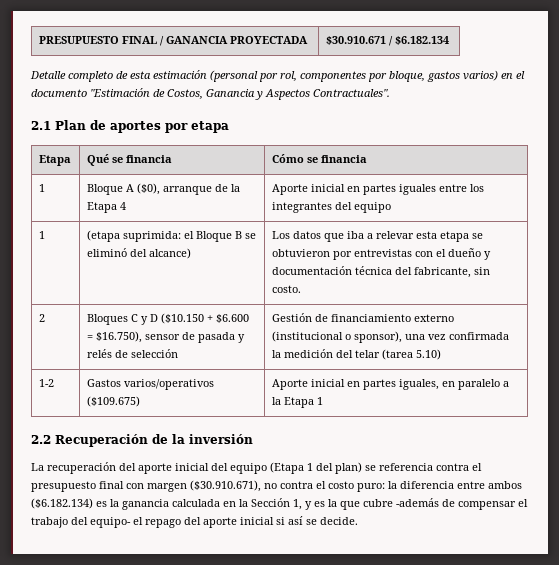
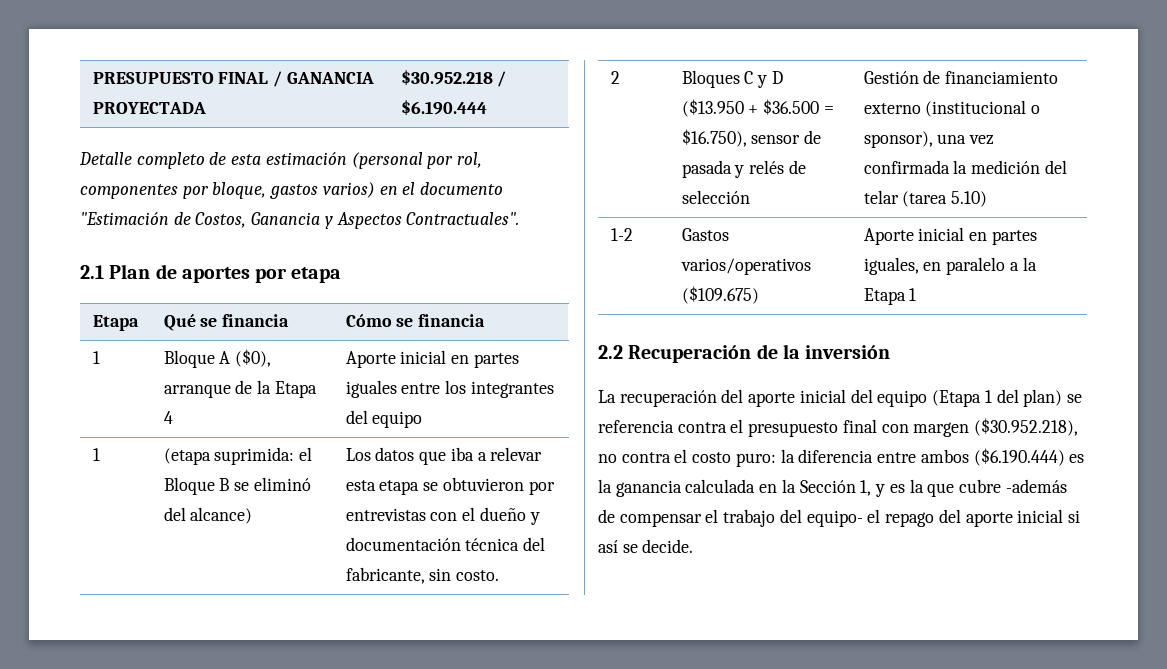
[325,36,449,46] $30.910.671 / $6.182.134 -> [400,70,507,87] [400,100,487,115] $30.952.218 / $6.190.444
[160,313,249,324] ($10.150 + $6.600 -> [681,99,820,117] ($13.950 + $36.500
[190,480,261,492] ($30.910.671), -> [974,418,1079,436] ($30.952.218),
[31,498,93,509] ($6.182.134) -> [973,448,1065,466] ($6.190.444)

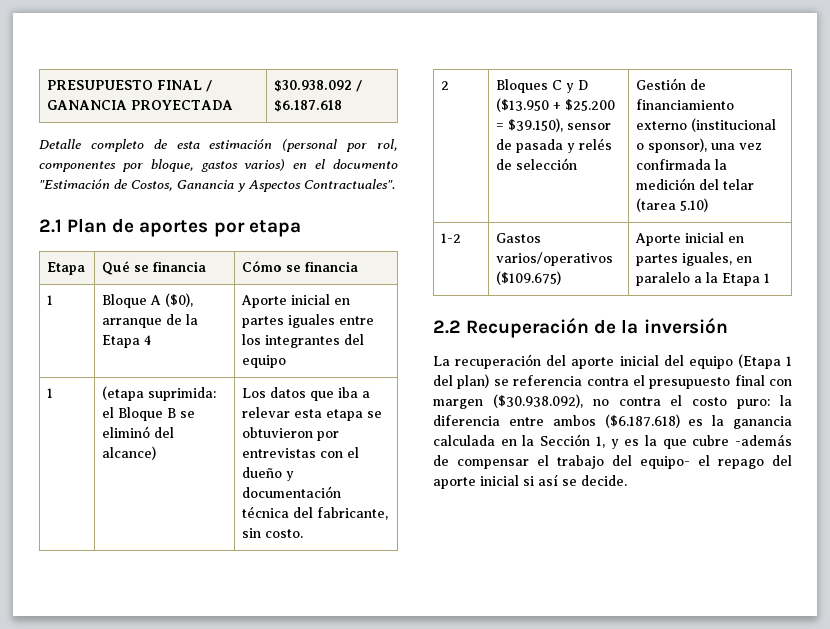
[400,70,507,87] [400,100,487,115] $30.952.218 / $6.190.444 -> [274,80,363,92] [274,100,343,112] $30.938.092 / $6.187.618
[763,99,834,115] [681,129,747,147] $36.500 = $16.750), -> [565,99,616,111] [496,118,564,132] $25.200 = $39.150),
[974,418,1079,436] ($30.952.218), -> [492,394,583,408] ($30.938.092),
[973,448,1065,466] ($6.190.444) -> [604,414,680,428] ($6.187.618)

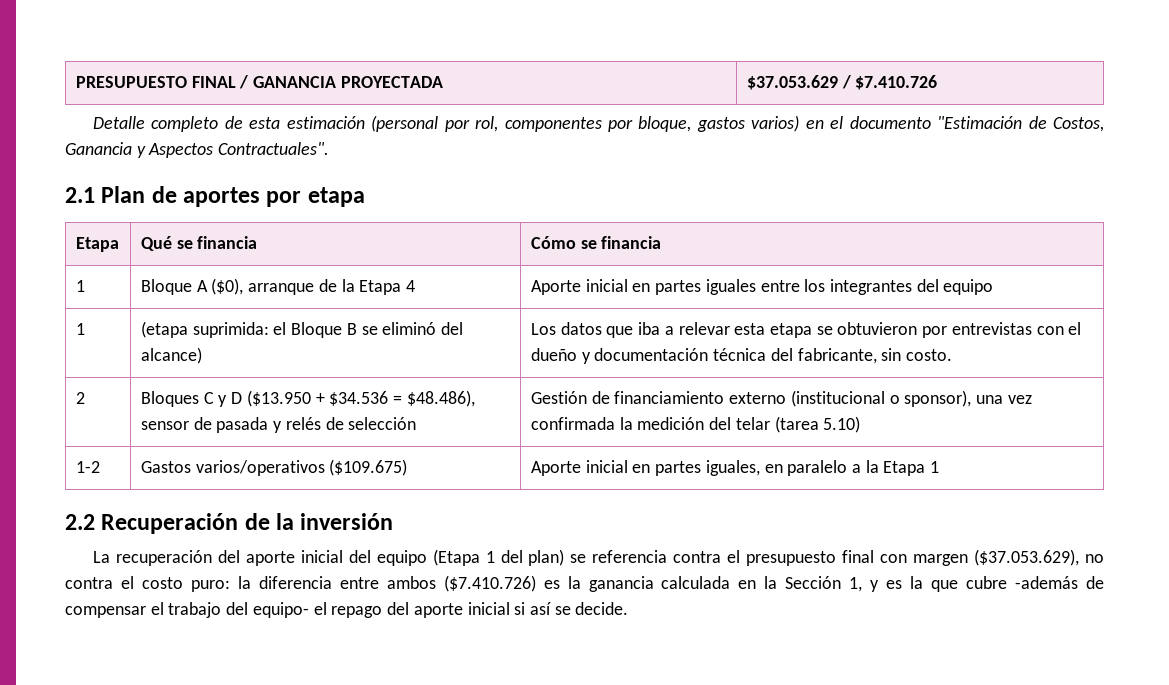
[274,80,363,92] [274,100,343,112] $30.938.092 / $6.187.618 -> [746,75,938,90] $37.053.629 / $7.410.726
[565,99,616,111] [496,118,564,132] $25.200 = $39.150), -> [329,390,475,407] $34.536 = $48.486),
[492,394,583,408] ($30.938.092), -> [974,549,1080,566] ($37.053.629),
[604,414,680,428] ($6.187.618) -> [443,575,536,592] ($7.410.726)

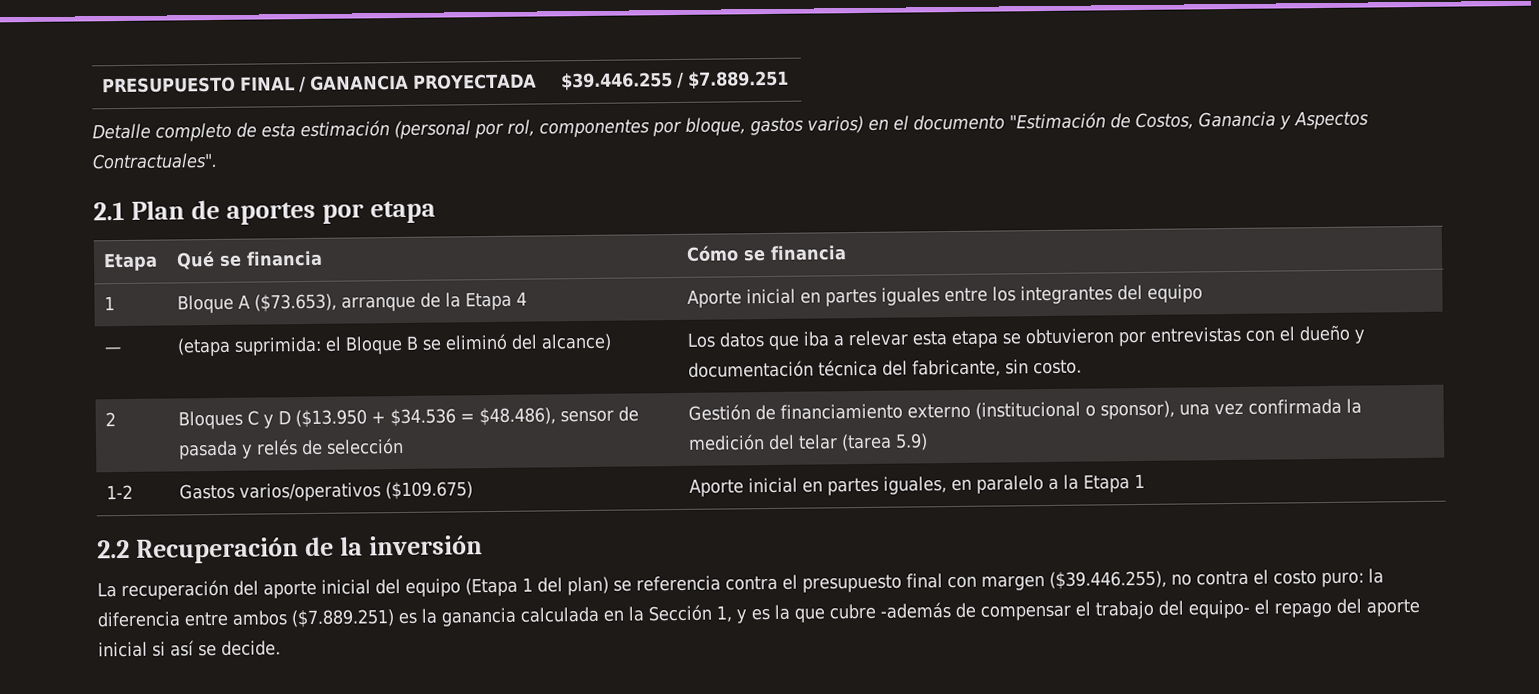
[746,75,938,90] $37.053.629 / $7.410.726 -> [560,70,789,91] $39.446.255 / $7.889.251
[211,278,244,295] ($0), -> [253,293,337,312] ($73.653),
[75,323,85,335] 1 -> [103,347,122,354] —
[823,416,861,433] 5.10) -> [894,433,928,451] 5.9)
[974,549,1080,566] ($37.053.629), -> [1049,570,1167,589] ($39.446.255),
[443,575,536,592] ($7.410.726) -> [291,609,394,628] ($7.889.251)

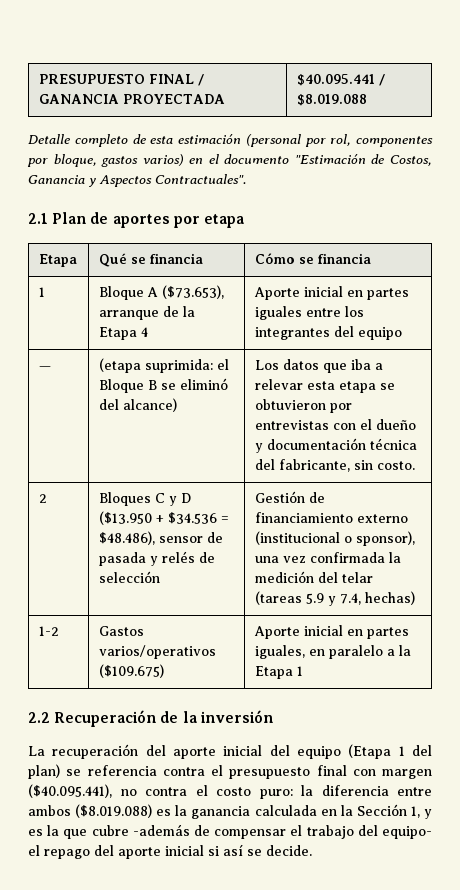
[560,70,789,91] $39.446.255 / $7.889.251 -> [296,74,385,86] [296,94,367,106] $40.095.441 / $8.019.088
[840,433,928,452] (tarea 5.9) -> [254,591,415,606] (tareas 5.9 y 7.4, hechas)
[1049,570,1167,589] ($39.446.255), -> [28,784,112,798] ($40.095.441),
[291,609,394,628] ($7.889.251) -> [75,804,153,818] ($8.019.088)

